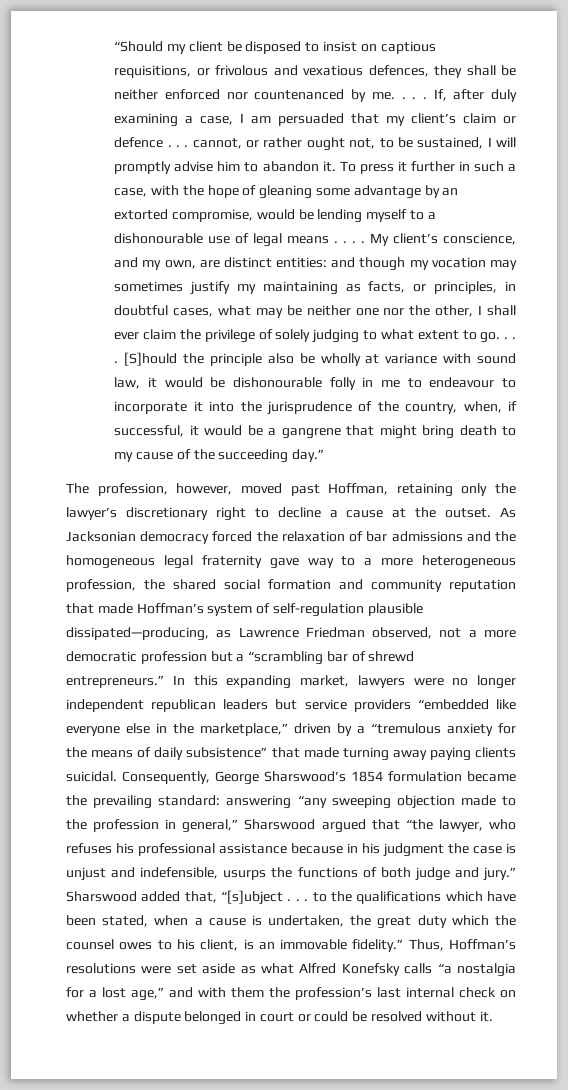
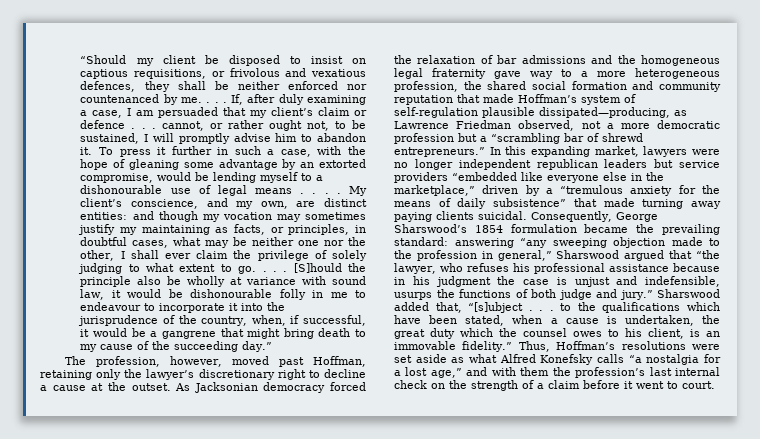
[66,1011,493,1025] whether a dispute belonged in court or could be resolved without it. -> [449,380,715,391] the strength of a claim before it went to court.

